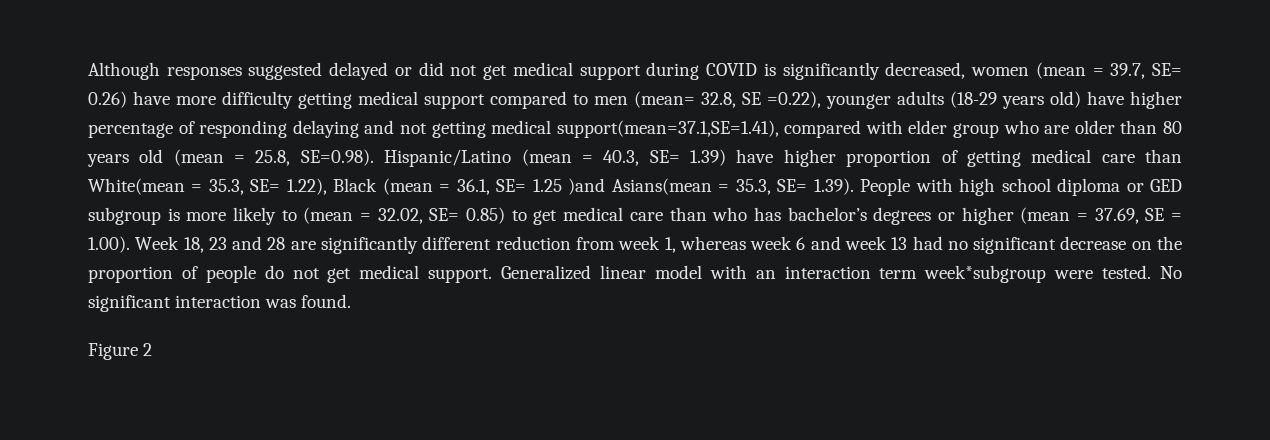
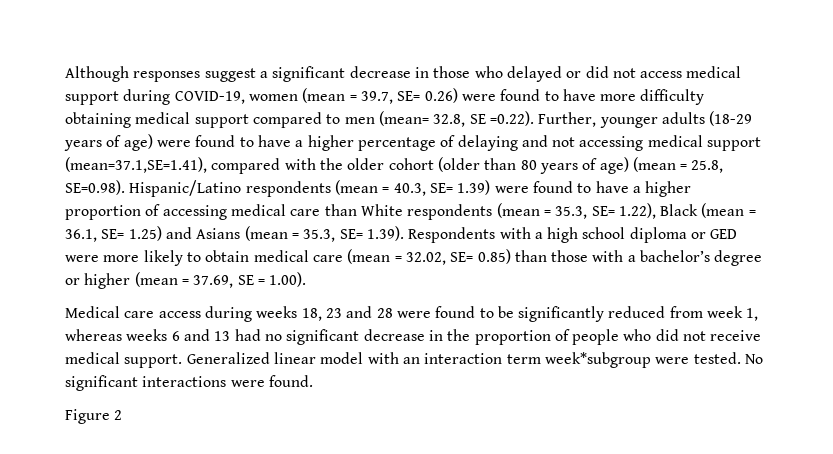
[248,62,323,80] suggested -> [204,66,503,82] suggest a significant decrease in those who
[483,65,508,80] get -> [640,71,683,78] access
[706,62,966,80] COVID is significantly decreased, -> [174,91,245,104] COVID-19,
(127, 99) none -> [461,89,559,101] were found to
[298,92,352,109] getting -> [65,112,131,128] obtaining
[767,91,821,108] =0.22), -> [489,111,597,127] =0.22). Further,
[1050,91,1124,108] old) have -> [106,134,304,151] of age) were found to have a
[199,120,288,138] responding -> (456, 141) none
[431,120,1115,138] getting medical support(mean=37.1,SE=1.41), compared with elder group who are older -> [579,135,762,151] [65,157,480,174] accessing medical support (mean=37.1,SE=1.41), compared with the older cohort (older
[139,149,164,163] old -> [582,157,629,174] of age)
(512, 158) none -> [245,181,331,197] respondents
[736,149,774,163] have -> [494,181,641,193] were found to have a
[966,149,1182,167] [88,178,185,195] getting medical care than White(mean -> [162,203,540,220] accessing medical care than White respondents (mean
[532,178,712,195] 1.25 )and Asians(mean -> [128,226,288,241] 1.25) and Asians (mean
[860,178,953,196] People with -> [408,227,543,243] Respondents with a
[88,207,180,225] subgroup is -> [65,255,99,262] were
(297, 215) none -> [205,250,343,262] obtain medical care
[511,207,932,225] to get medical care than who has bachelor’s degrees -> [514,250,763,266] than those with a bachelor’s degree
[135,236,571,254] Week 18, 23 and 28 are significantly different reduction -> [65,306,666,322] // Medical care access during weeks 18, 23 and 28 were found to be significantly reduced
[750,236,793,250] week -> [126,329,168,341] weeks
[844,236,887,250] week -> (210, 335) none
[1131,241,1152,250] on -> [428,330,443,341] in
[264,265,352,283] do not get -> [623,329,762,341] who did not receive
[175,295,297,308] interaction was -> [142,376,265,387] interactions were

